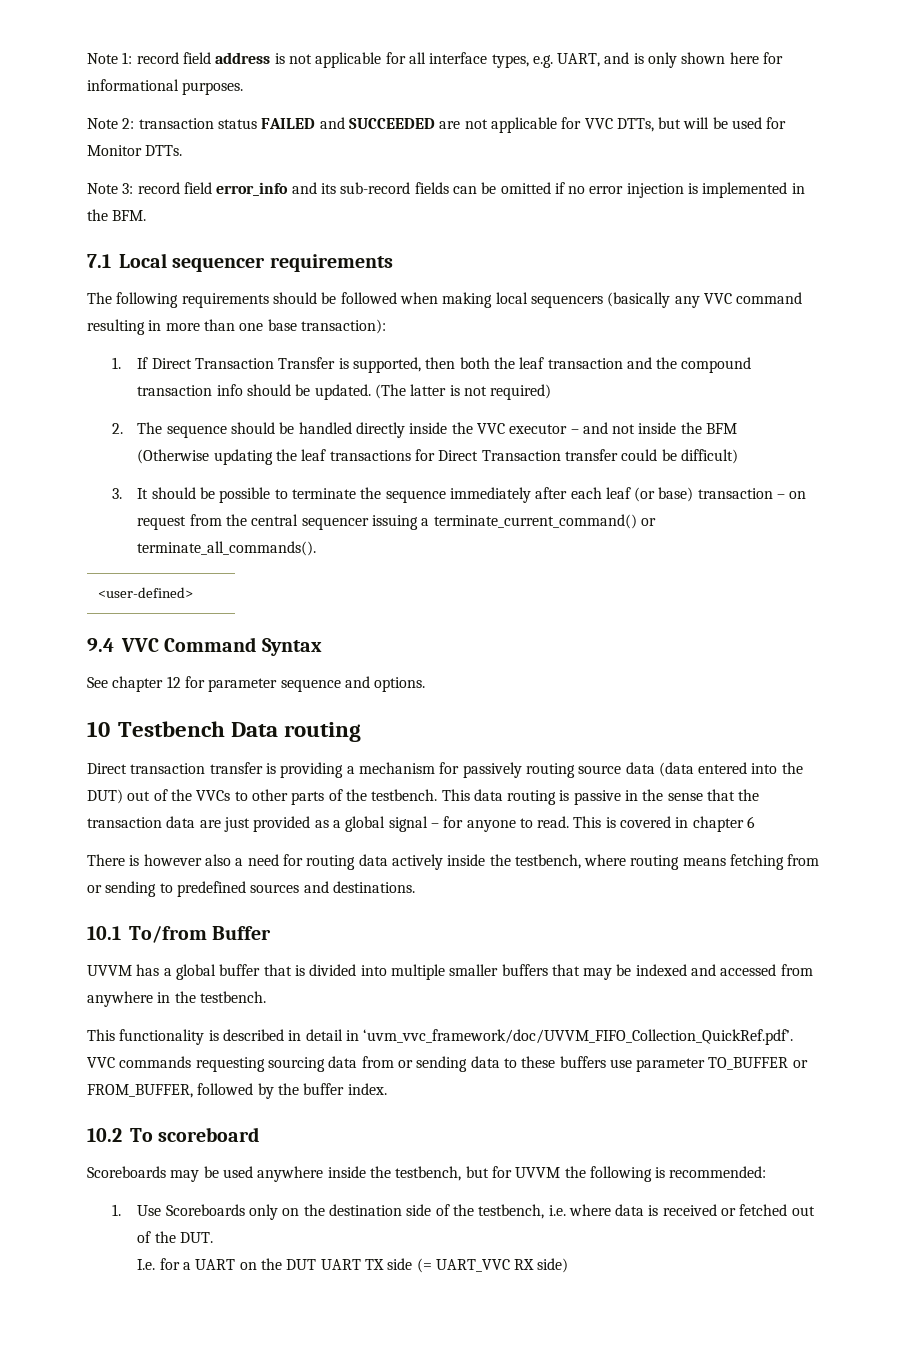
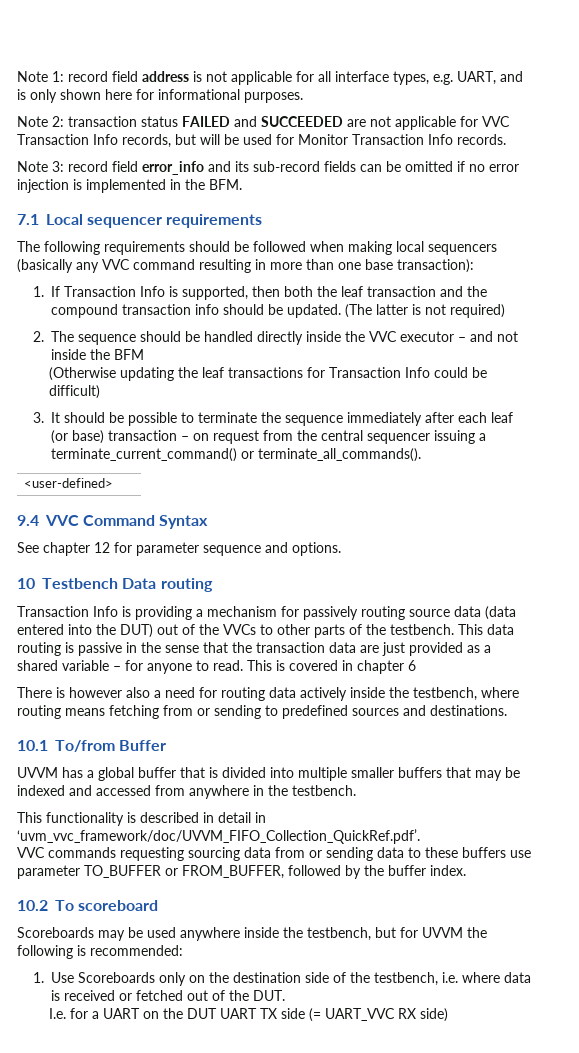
[616,118,654,132] DTTs, -> [17,134,171,148] Transaction Info records,
[145,145,183,156] DTTs. -> [352,134,506,145] Transaction Info records.
[151,357,336,369] Direct Transaction Transfer -> [63,286,165,297] Transaction Info
[438,449,618,461] Direct Transaction transfer -> [328,367,430,378] Transaction Info
[87,762,263,774] Direct transaction transfer -> [17,606,118,617] Transaction Info
[345,816,428,832] global signal -> [17,660,109,671] shared variable

